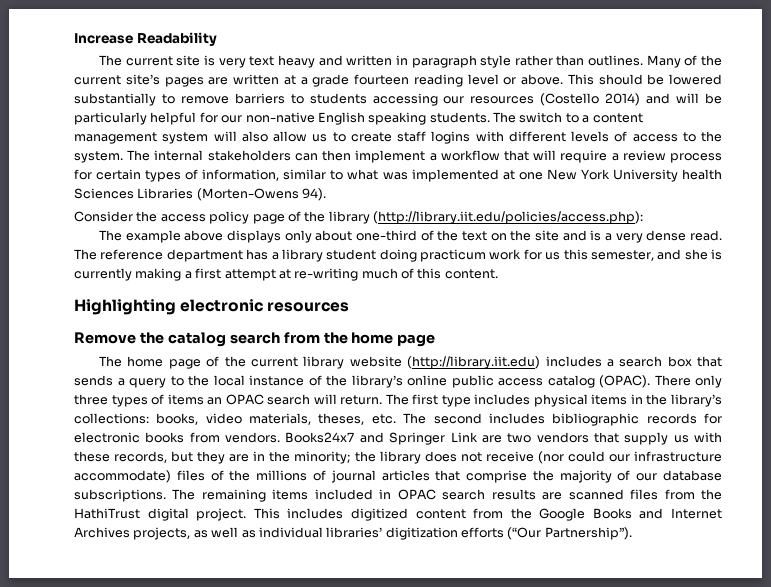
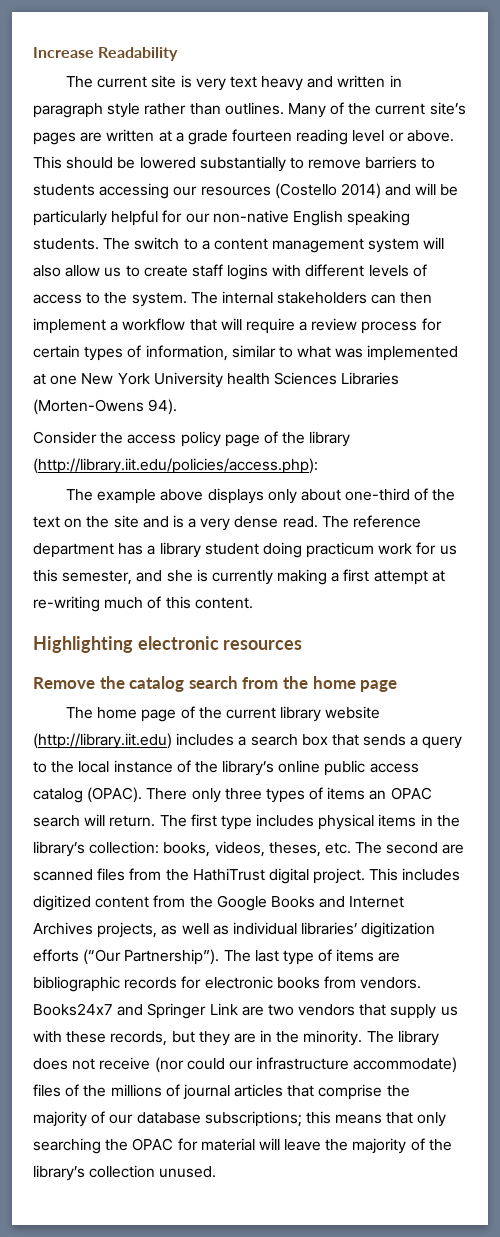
[74,413,723,426] [74,432,722,445] [74,451,722,464] [74,470,723,483] [74,489,536,502] collections: books, video materials, theses, etc. The second includes bibliographic records for electronic books from vendors. Books24x7 and Springer Link are two vendors that supply us with these records, but they are in the minority; the library does not receive (nor could our infrastructure accommodate) files of the millions of journal articles that comprise the majority of our database subscriptions. The remaining items included in OPAC search results -> [89,841,439,857] collection: books, videos, theses, etc. The second
(632, 533) none -> [223,949,401,965] [33,976,422,992] [33,1003,458,1019] [33,1030,439,1046] [33,1057,458,1073] [33,1084,410,1100] [33,1111,447,1127] [33,1138,452,1154] [33,1165,217,1181] The last type of items are bibliographic records for electronic books from vendors. Books24x7 and Springer Link are two vendors that supply us with these records, but they are in the minority. The library does not receive (nor could our infrastructure accommodate) files of the millions of journal articles that comprise the majority of our database subscriptions; this means that only searching the OPAC for material will leave the majority of the library’s collection unused.

